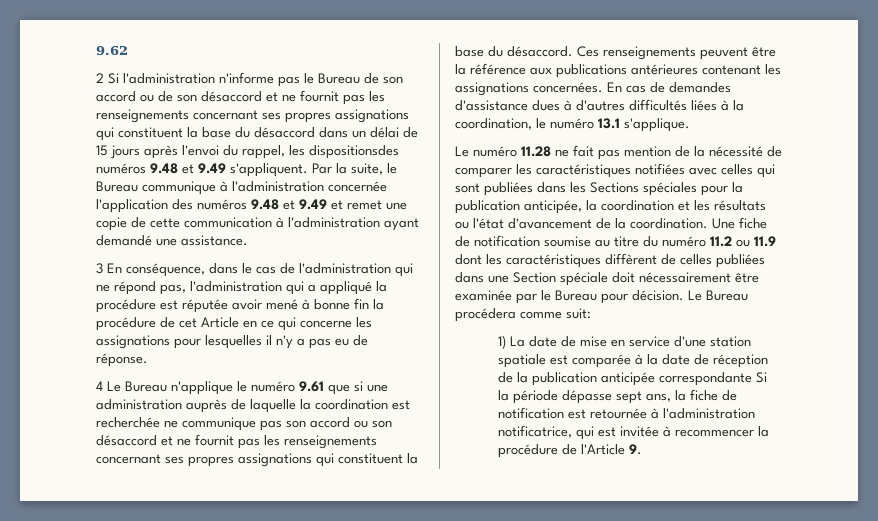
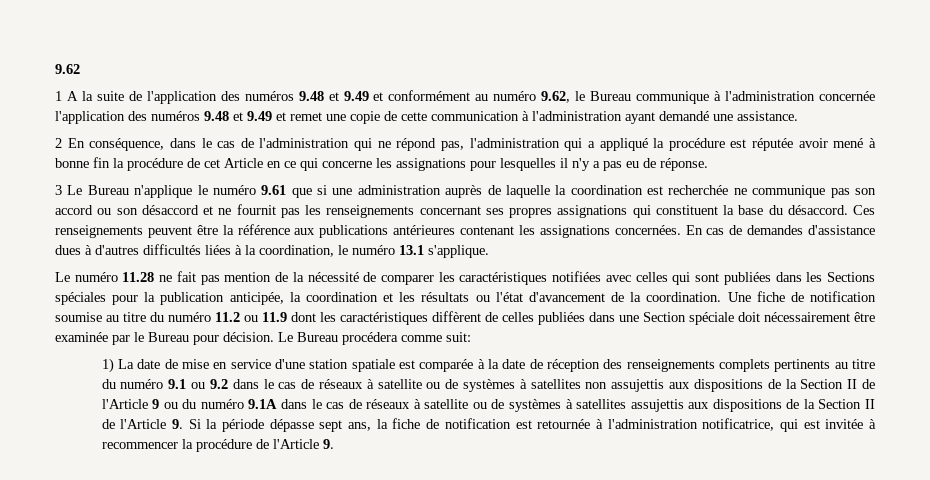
[96,72,403,87] [96,90,385,105] [96,109,409,123] [96,127,418,141] [96,145,399,159] [96,163,383,177] 2 Si l'administration n'informe pas le Bureau de son accord ou de son désaccord et ne fournit pas les renseignements concernant ses propres assignations qui constituent la base du désaccord dans un délai de 15 jours après l'envoi du rappel, les dispositionsdes numéros 9.48 et 9.49 s'appliquent. Par la suite, -> [55,90,571,104] 1 A la suite de l'application des numéros 9.48 et 9.49 et conformément au numéro 9.62,
[96,263,103,274] 3 -> [55,138,62,148] 2
[96,381,103,391] 4 -> [55,185,62,195] 3
[498,372,753,386] de la publication anticipée correspondante -> [603,359,875,372] [101,379,875,392] [101,399,876,412] [101,419,183,429] des renseignements complets pertinents au titre du numéro 9.1 ou 9.2 dans le cas de réseaux à satellite ou de systèmes à satellites non assujettis aux dispositions de la Section II de l'Article 9 ou du numéro 9.1A dans le cas de réseaux à satellite ou de systèmes à satellites assujettis aux dispositions de la Section II de l'Article 9.

